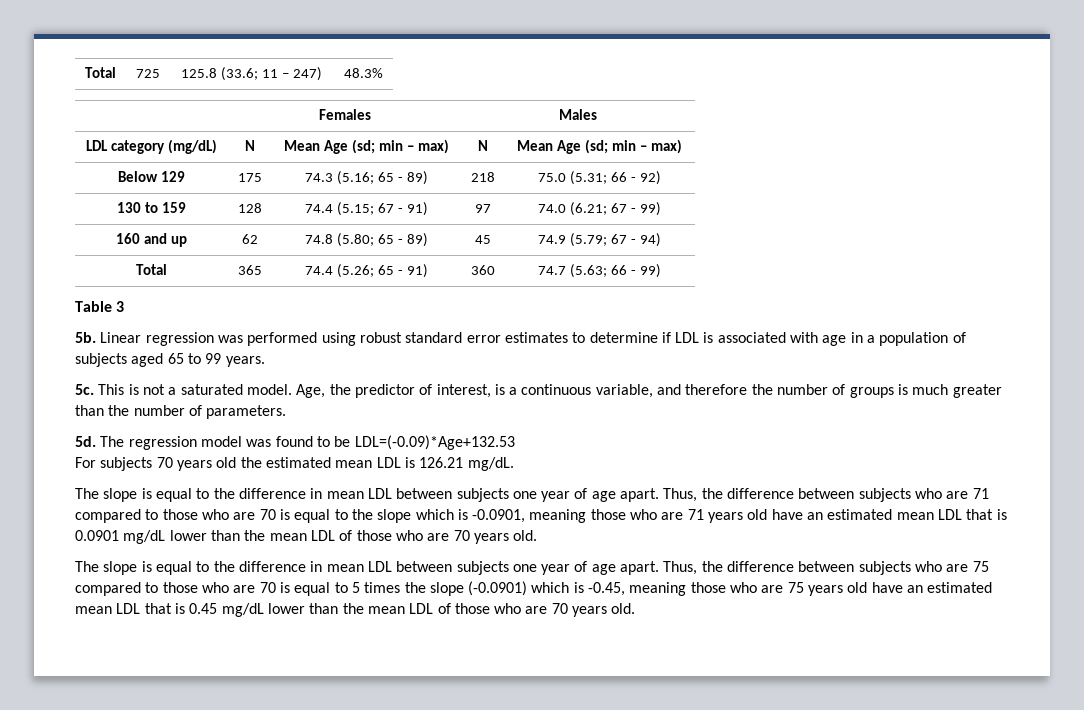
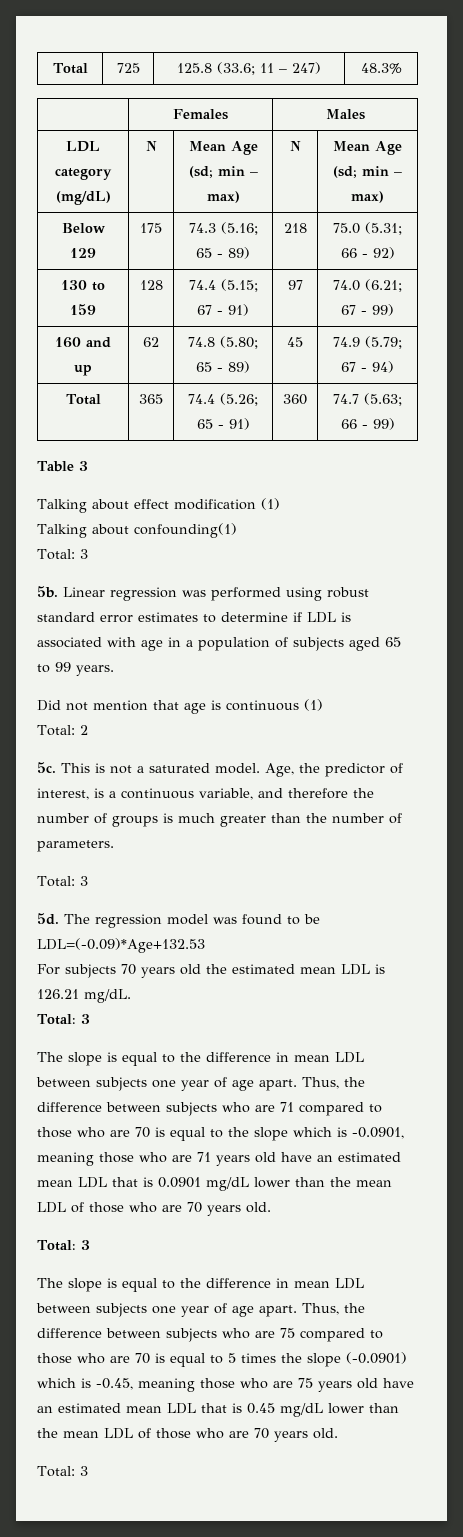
(125, 306) none -> [37,498,280,513] [37,523,237,538] [37,549,88,560] // Talking about effect modification (1) // Talking about confounding(1) // Total: 3
(265, 361) none -> [37,699,323,714] [37,725,88,736] // Did not mention that age is continuous (1) // Total: 2
(287, 412) none -> [37,876,88,887] // Total: 3
(514, 464) none -> [37,1014,90,1025] // Total: 3
(538, 535) none -> [37,1240,90,1251] // Total: 3
(636, 608) none -> [37,1466,88,1477] // Total: 3

